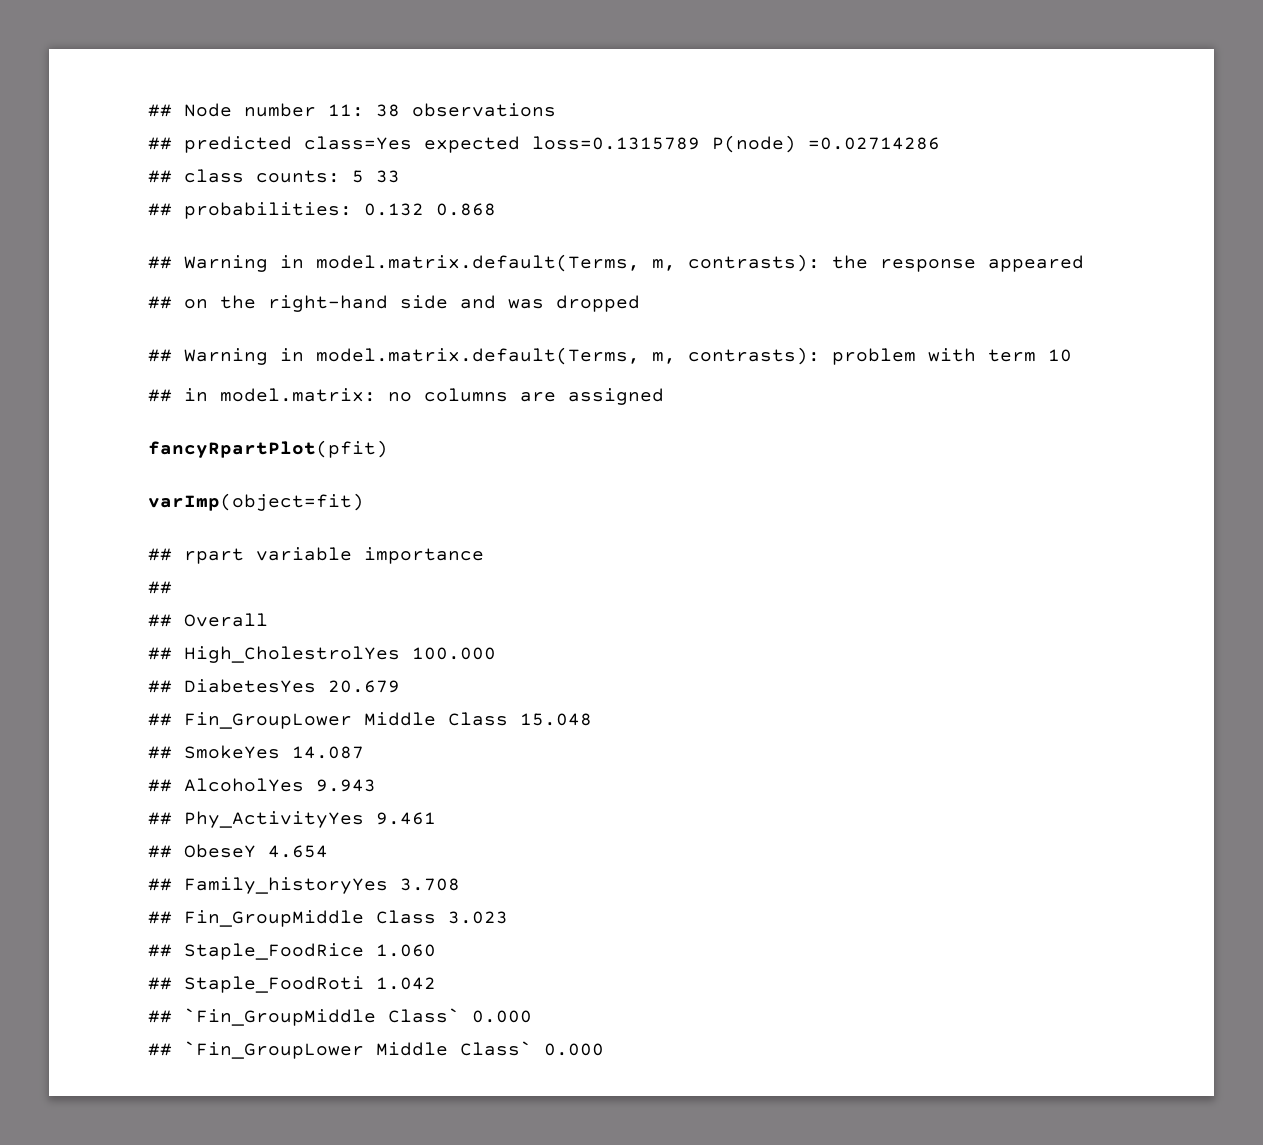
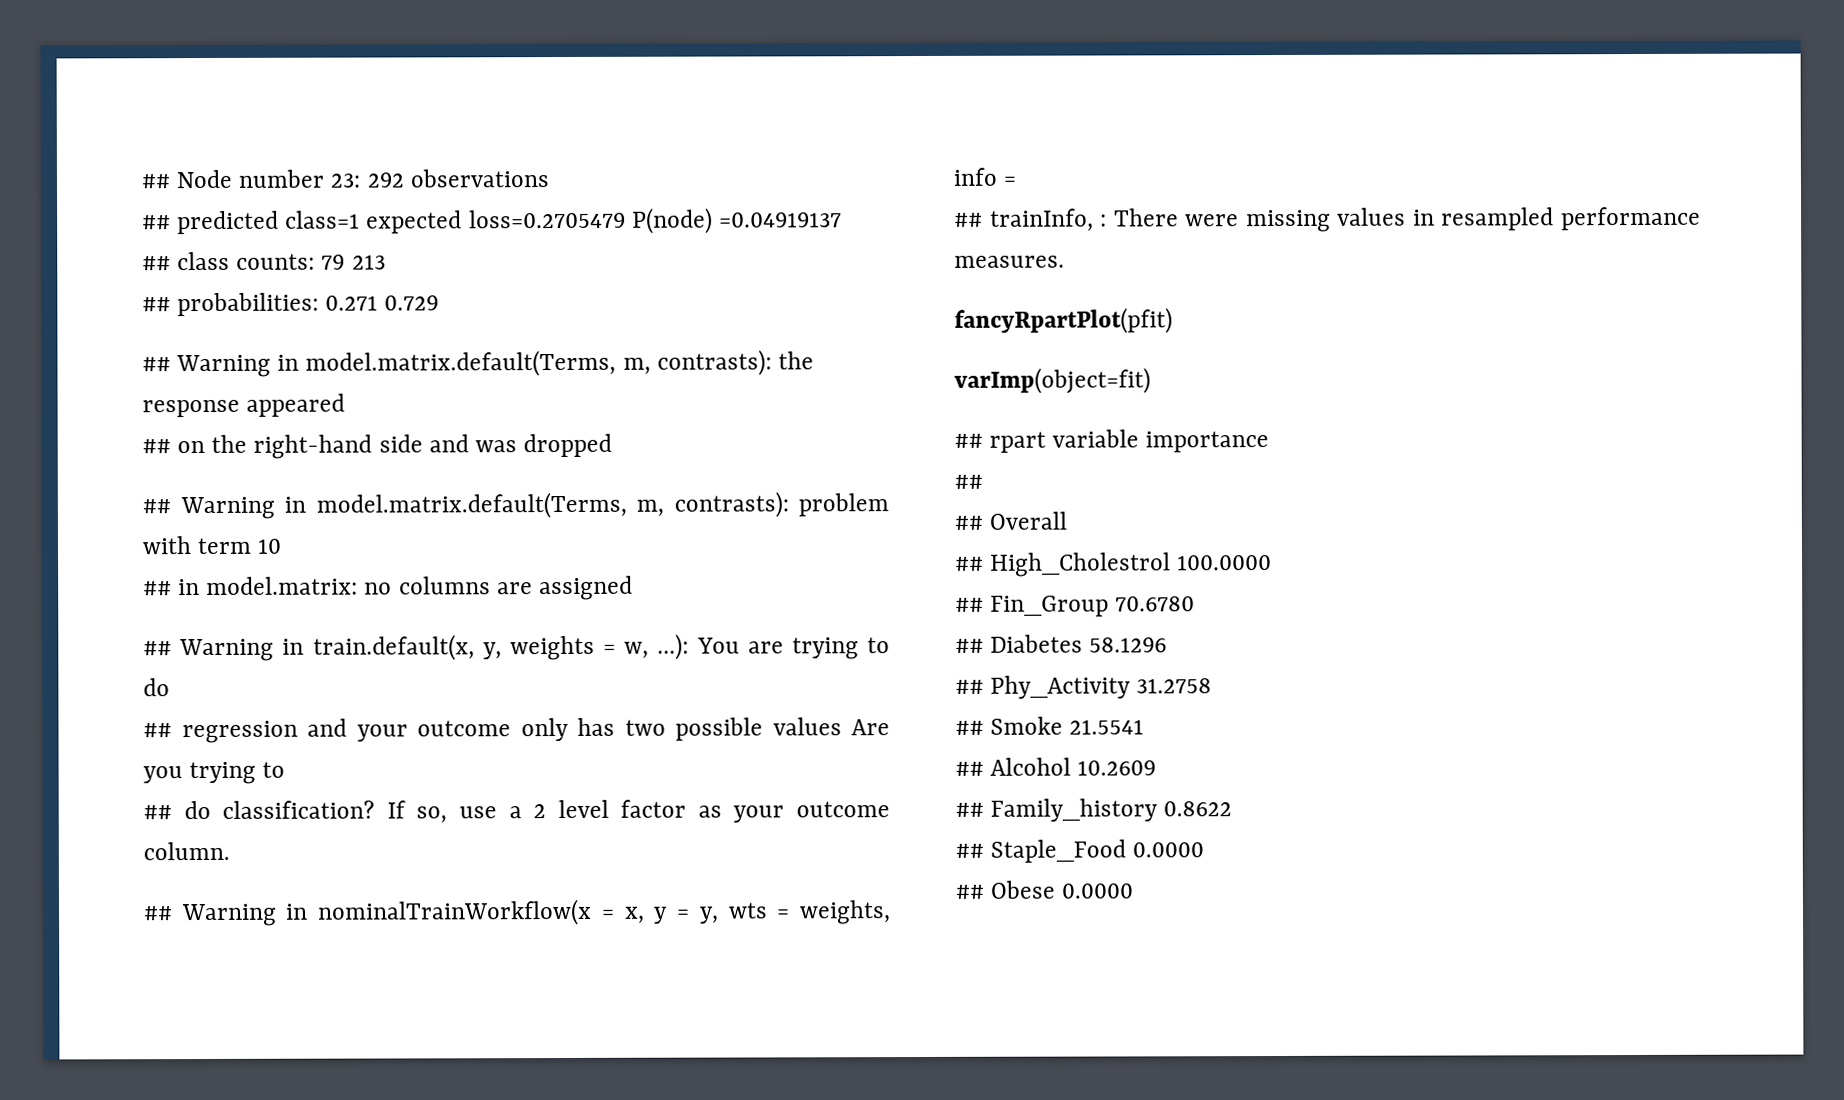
[328,104,400,117] 11: 38 -> [330,172,404,188] 23: 292
[304,135,940,153] class=Yes expected loss=0.1315789 P(node) =0.02714286 -> [285,207,842,234] class=1 expected loss=0.2705479 P(node) =0.04919137
[352,170,400,183] 5 33 -> [321,254,386,270] 79 213
[364,203,496,216] 0.132 0.868 -> [325,295,440,311] 0.271 0.729
(664, 396) none -> [143,633,890,662] [143,678,170,697] [143,717,890,744] [143,761,286,785] [143,799,890,824] [143,841,230,861] [143,898,892,927] [953,167,1017,186] [954,206,1701,233] [954,255,1065,268] // ## Warning in train.default(x, y, weights = w, ...): You are trying to do // ## regression and your outcome only has two possible values Are you trying to // ## do classification? If so, use a 2 level factor as your outcome column. // ## Warning in nominalTrainWorkflow(x = x, y = y, wts = weights, info = // ## trainInfo, : There were missing values in resampled performance measures.
[184,646,496,663] [148,679,400,693] [148,712,592,729] [148,745,364,759] [148,778,376,792] [148,811,436,828] [148,844,328,858] [148,877,460,894] [148,910,508,927] [148,943,436,960] [148,976,436,993] [148,1008,532,1026] [148,1041,604,1059] High_CholestrolYes 100.000 // ## DiabetesYes 20.679 // ## Fin_GroupLower Middle Class 15.048 // ## SmokeYes 14.087 // ## AlcoholYes 9.943 // ## Phy_ActivityYes 9.461 // ## ObeseY 4.654 // ## Family_historyYes 3.708 // ## Fin_GroupMiddle Class 3.023 // ## Staple_FoodRice 1.060 // ## Staple_FoodRoti 1.042 // ## `Fin_GroupMiddle Class` 0.000 // ## `Fin_GroupLower Middle Class` 0.000 -> [990,552,1273,577] [955,595,1196,617] [955,634,1168,653] [955,675,1213,699] [955,716,1145,735] [955,757,1157,776] [955,798,1233,822] [955,839,1205,863] [955,880,1134,899] High_Cholestrol 100.0000 // ## Fin_Group 70.6780 // ## Diabetes 58.1296 // ## Phy_Activity 31.2758 // ## Smoke 21.5541 // ## Alcohol 10.2609 // ## Family_history 0.8622 // ## Staple_Food 0.0000 // ## Obese 0.0000

